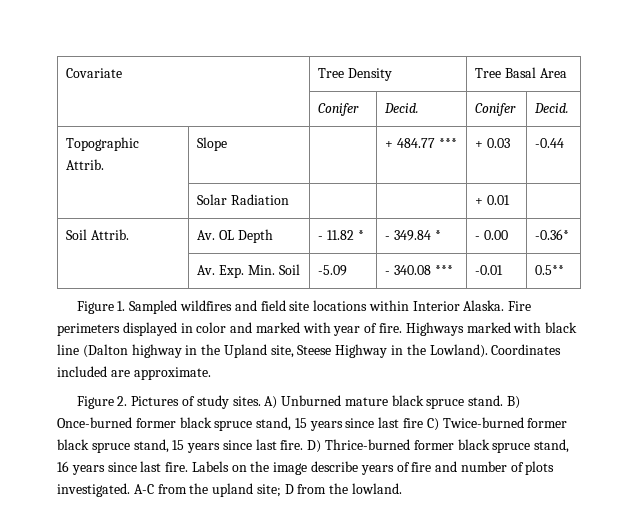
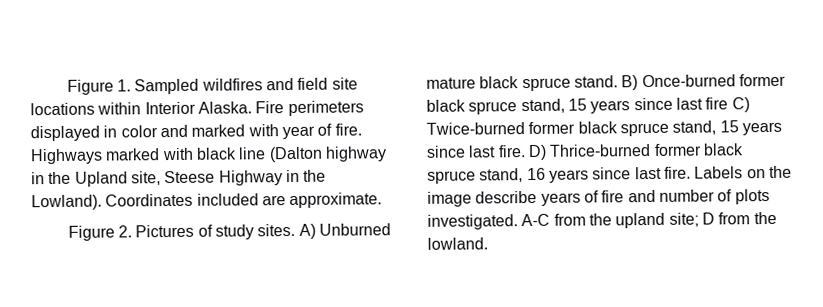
[66,68,123,78] [318,68,393,81] [475,67,567,78] [318,103,360,116] [384,103,420,113] [475,103,517,116] [534,103,570,113] [66,137,140,151] [66,159,105,170] [197,137,228,151] [385,138,457,148] [475,138,511,148] [535,138,565,148] [197,194,290,205] [475,195,511,205] [66,229,130,240] [197,229,273,243] [318,230,364,240] [385,230,441,241] [475,230,509,240] [535,229,570,240] [197,264,300,278] [318,265,348,276] [385,265,453,275] [475,265,504,275] [535,265,565,275] Covariate | Tree Density | Tree Basal Area // | Conifer | Decid. | Conifer | Decid. // Topographic Attrib. | Slope | | + 484.77 *** | + 0.03 | -0.44 // | Solar Radiation | | | + 0.01 | // Soil Attrib. | Av. OL Depth | - 11.82 * | - 349.84 * | - 0.00 | -0.36* // | Av. Exp. Min. Soil | -5.09 | - 340.08 *** | -0.01 | 0.5** // -> (66, 87) none

